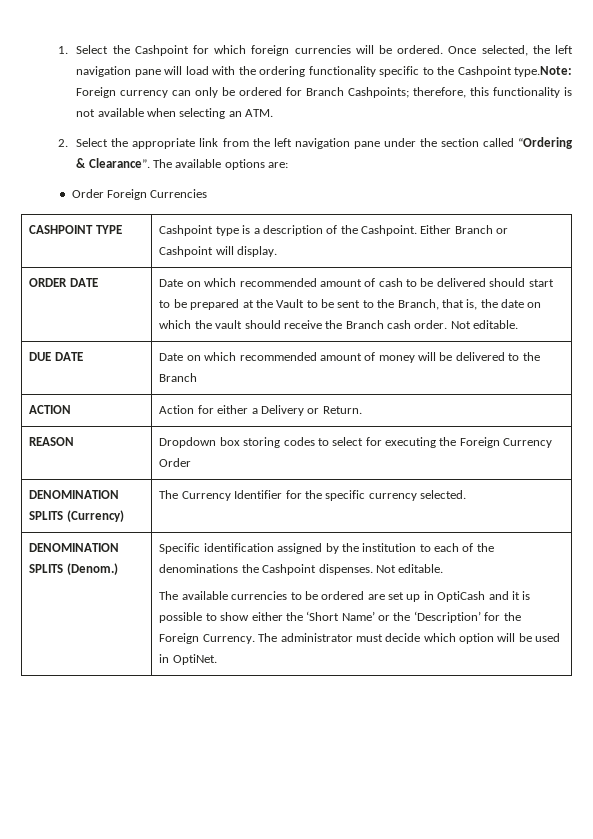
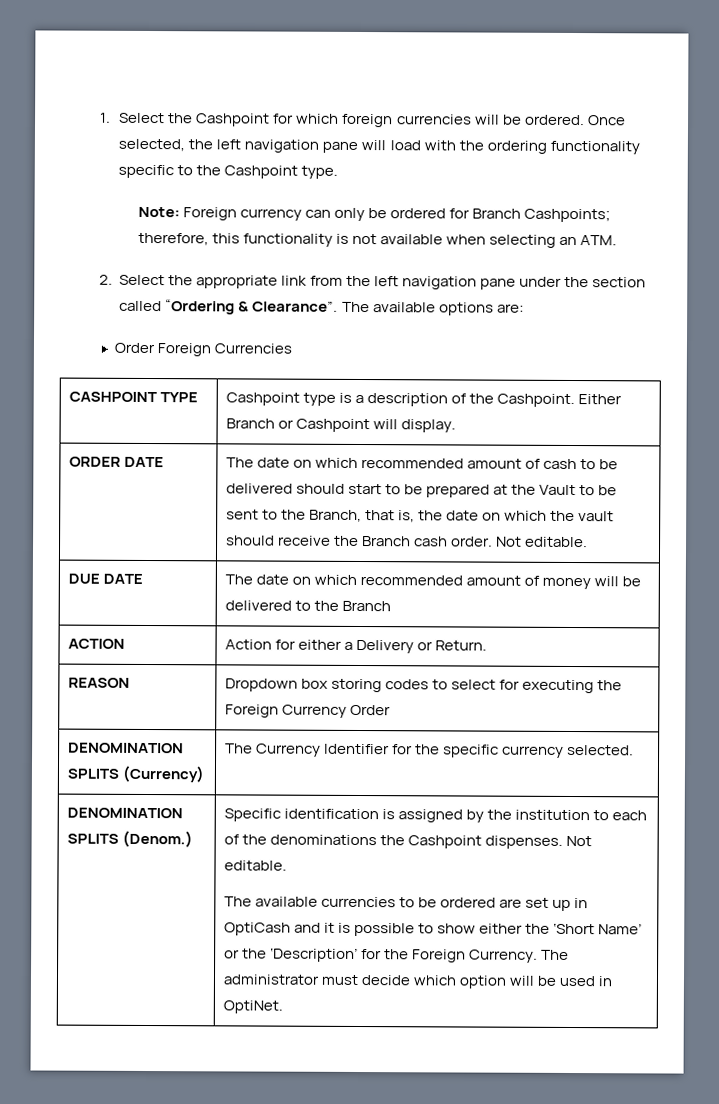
[513,66,572,77] type.Note: -> [301,165,339,179] [137,206,180,218] type. // Note:
[159,279,184,287] Date -> [225,457,290,468] The date
[159,353,184,361] Date -> [224,574,289,585] The date
(274, 547) none -> [381,809,395,820] is

